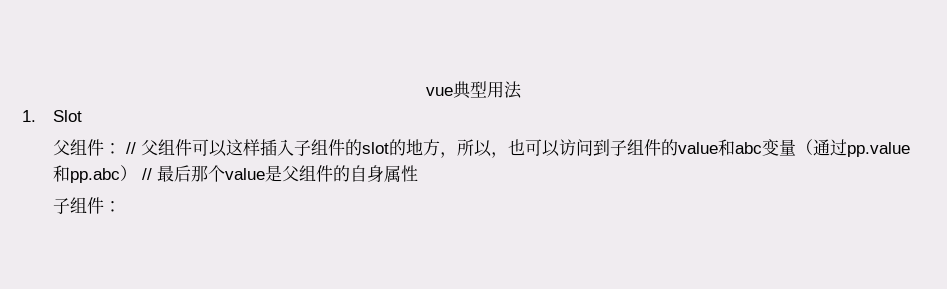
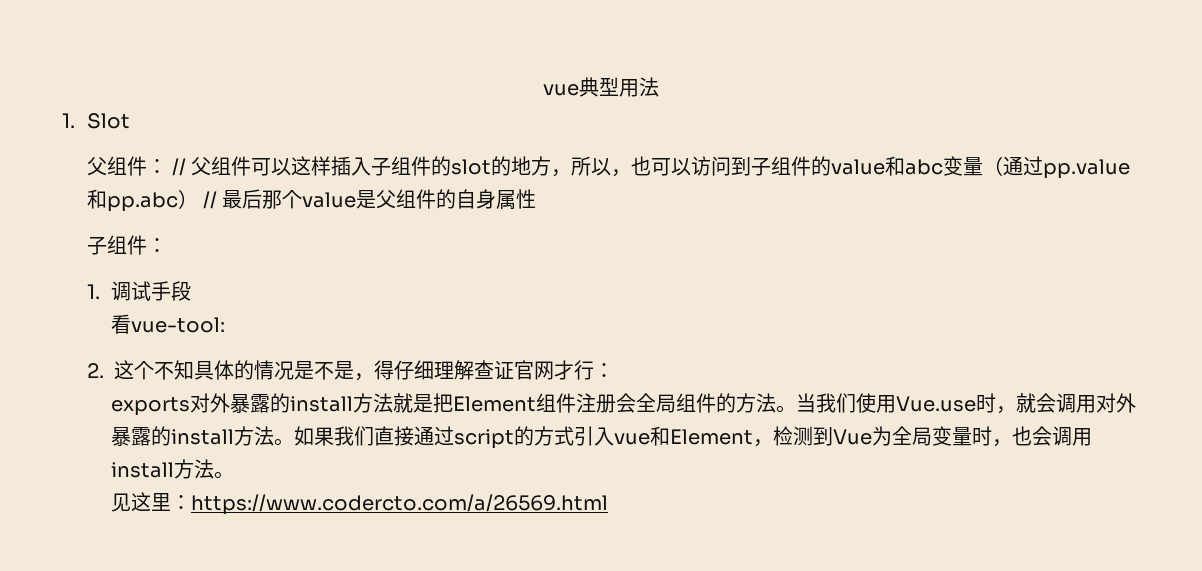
(122, 206) none -> [86,281,192,301] [111,314,226,334] [86,360,614,381] [111,393,1137,416] [111,426,1093,449] [111,459,235,479] [111,492,609,515] // 1.调试手段 // 看vue-tool: // 2.这个不知具体的情况是不是，得仔细理解查证官网才行： // exports对外暴露的install方法就是把Element组件注册会全局组件的方法。当我们使用Vue.use时，就会调用对外暴露的install方法。如果我们直接通过script的方式引入vue和Element，检测到Vue为全局变量时，也会调用install方法。 // 见这里：https://www.codercto.com/a/26569.html

